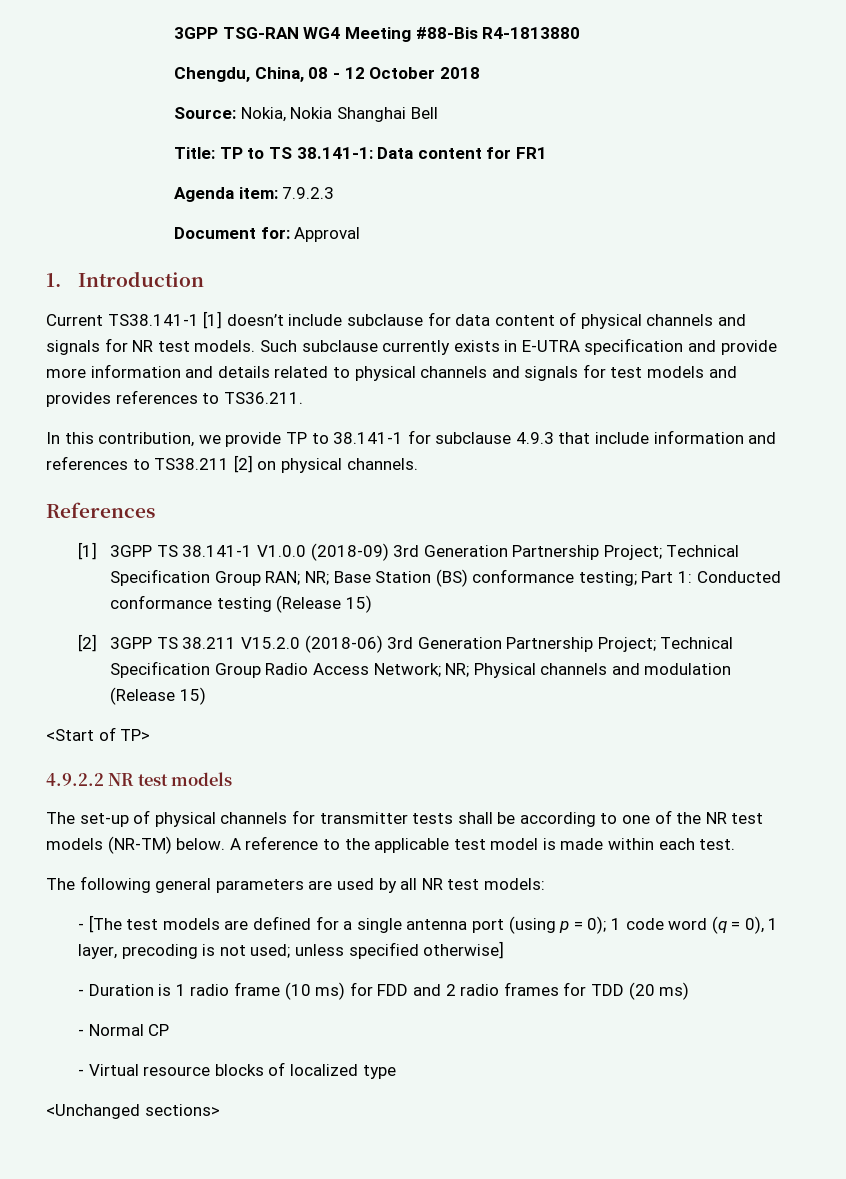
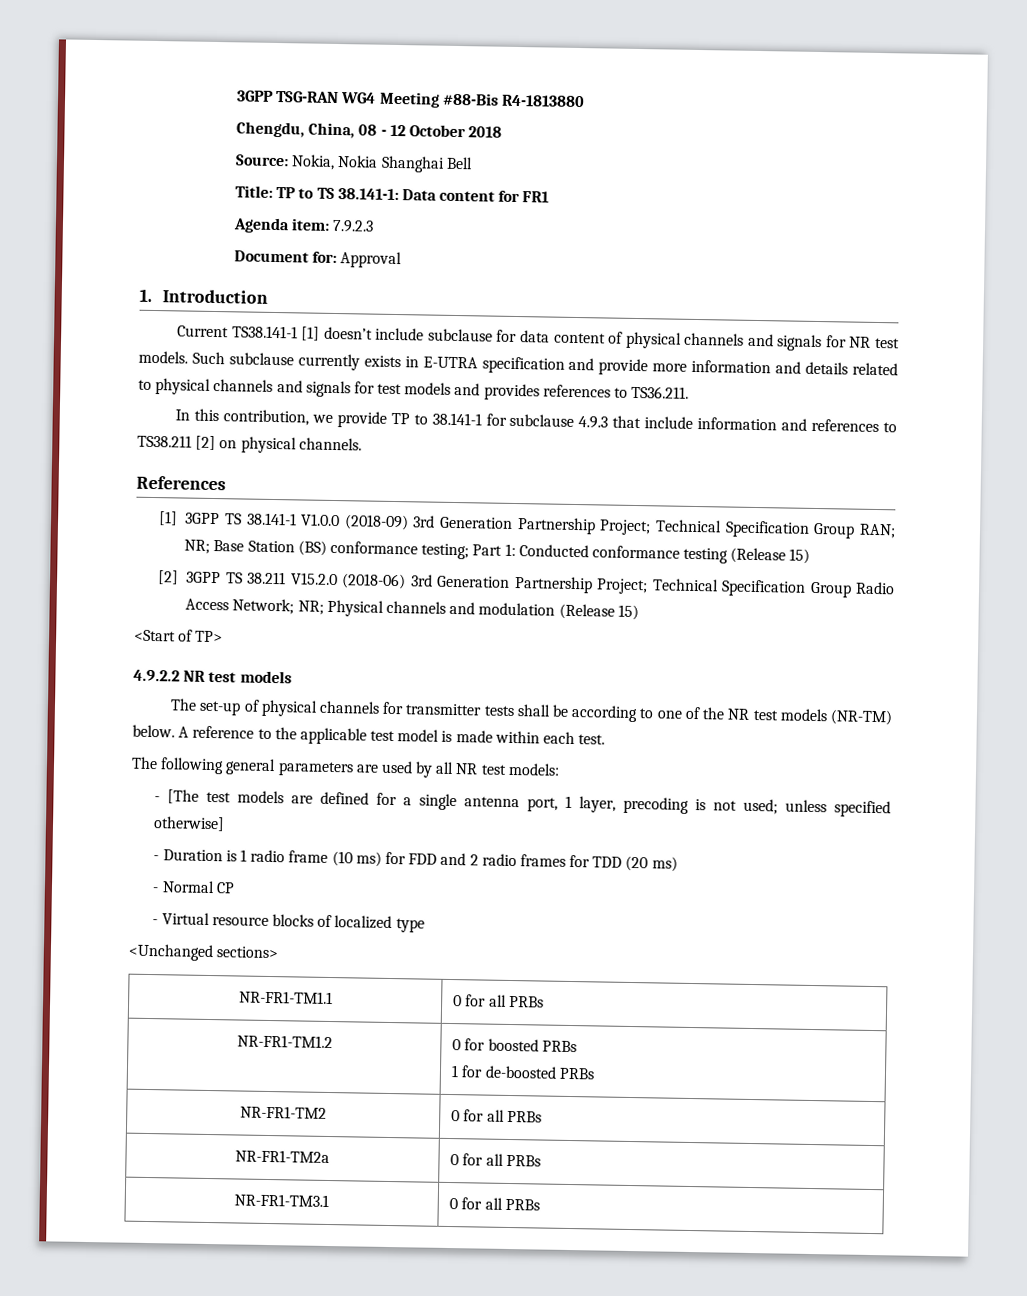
[471,916,764,934] port (using p = 0); 1 code word (q = 0), -> [527,797,559,812] port,
(220, 1110) none -> [238,990,333,1005] [453,994,544,1008] [236,1034,333,1049] [452,1038,577,1053] [451,1065,595,1080] [240,1105,327,1119] [451,1109,542,1123] [235,1149,330,1164] [450,1153,541,1167] [234,1193,329,1208] [449,1197,540,1211] // NR-FR1-TM1.1 | 0 for all PRBs // NR-FR1-TM1.2 | 0 for boosted PRBs // 1 for de-boosted PRBs // NR-FR1-TM2 | 0 for all PRBs // NR-FR1-TM2a | 0 for all PRBs // NR-FR1-TM3.1 | 0 for all PRBs

